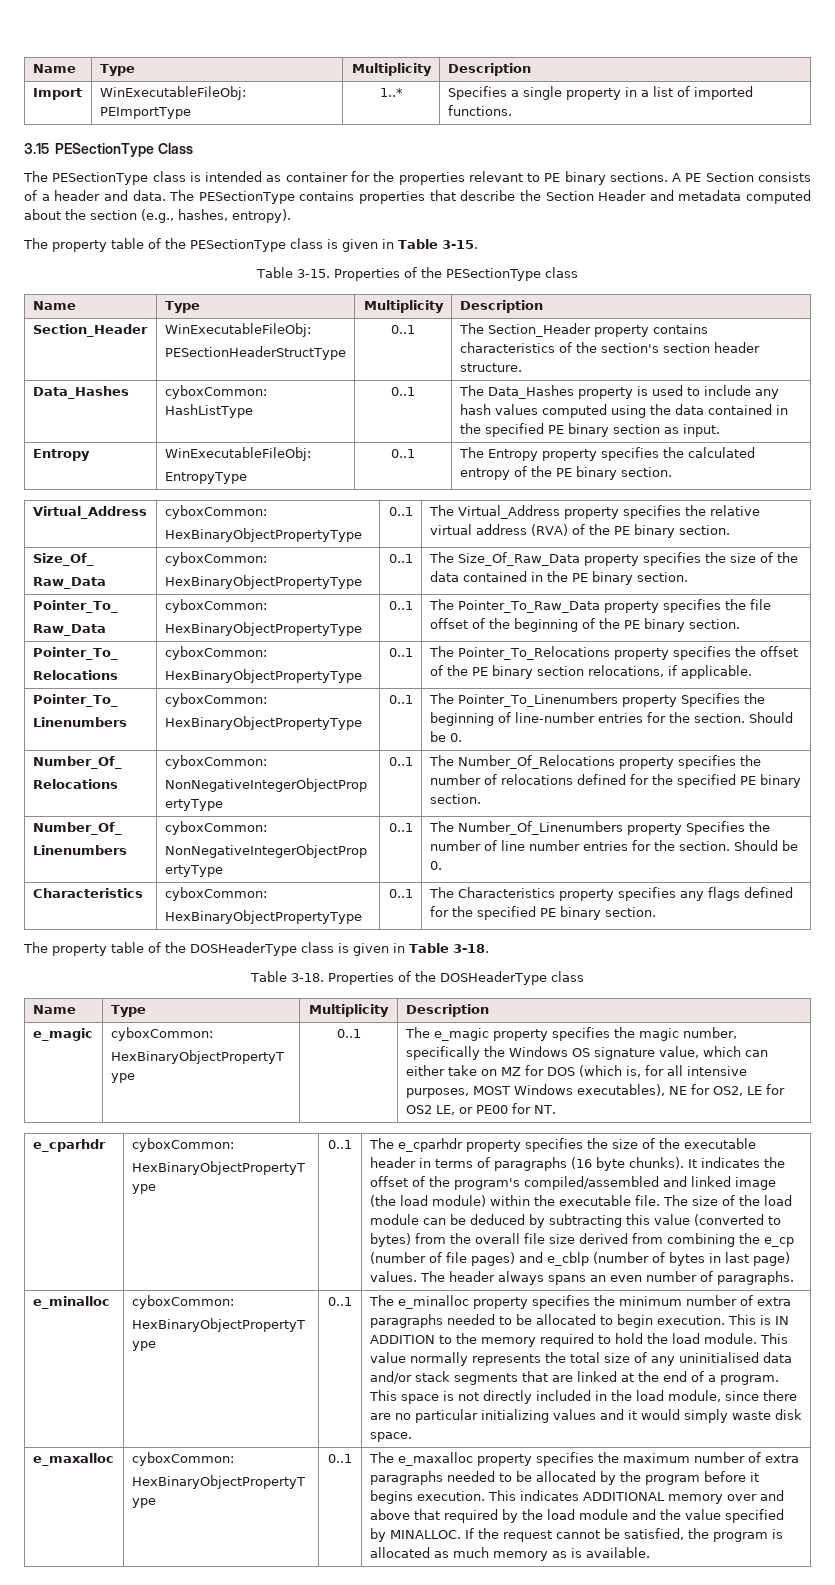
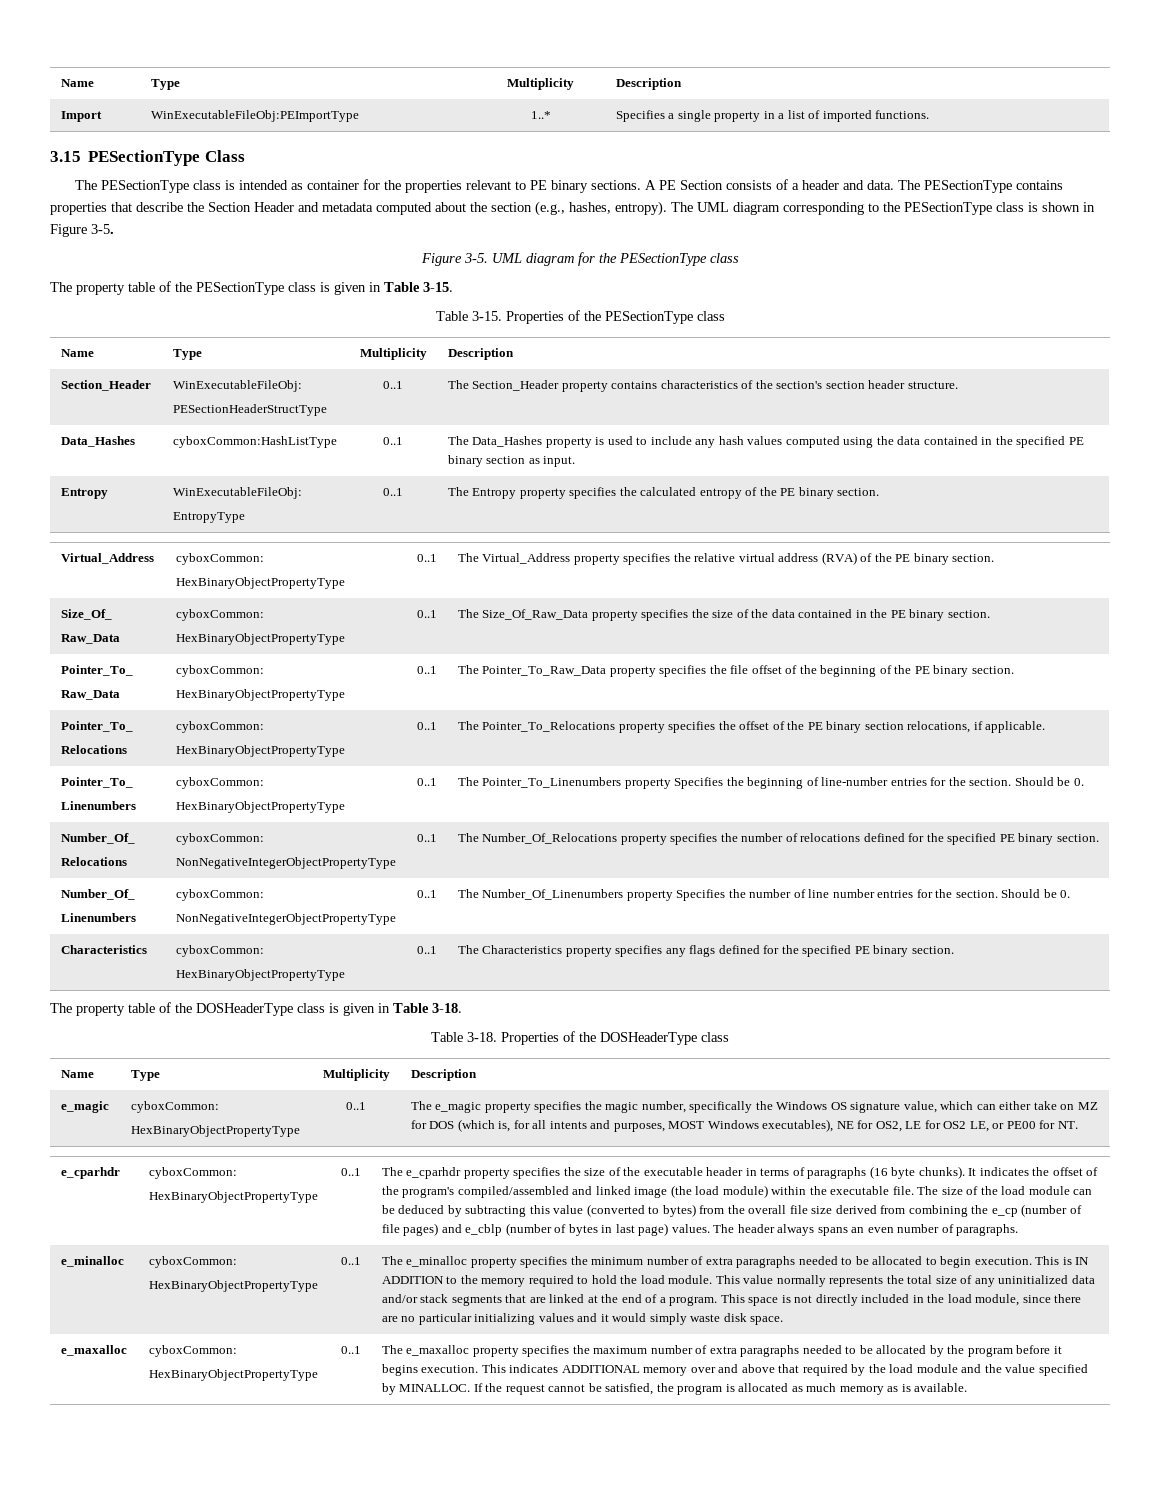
(291, 216) none -> [671,202,1095,215] [50,224,114,237] [420,252,739,266] The UML diagram corresponding to the PESectionType class is shown in Figure 3-5. // Figure 3-5. UML diagram for the PESectionType class
[686,1066,747,1076] intensive -> [549,1120,611,1129] intents and
[678,1352,759,1363] uninitialised -> [998,1275,1069,1284] uninitialized

